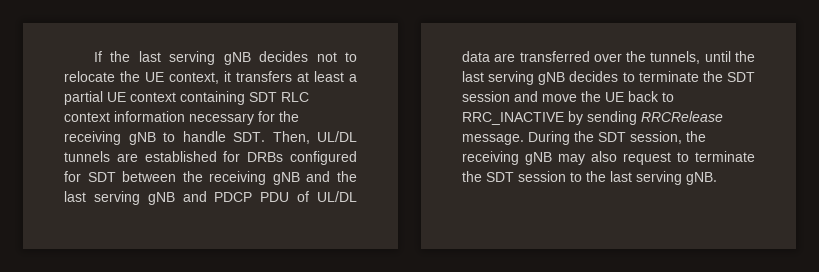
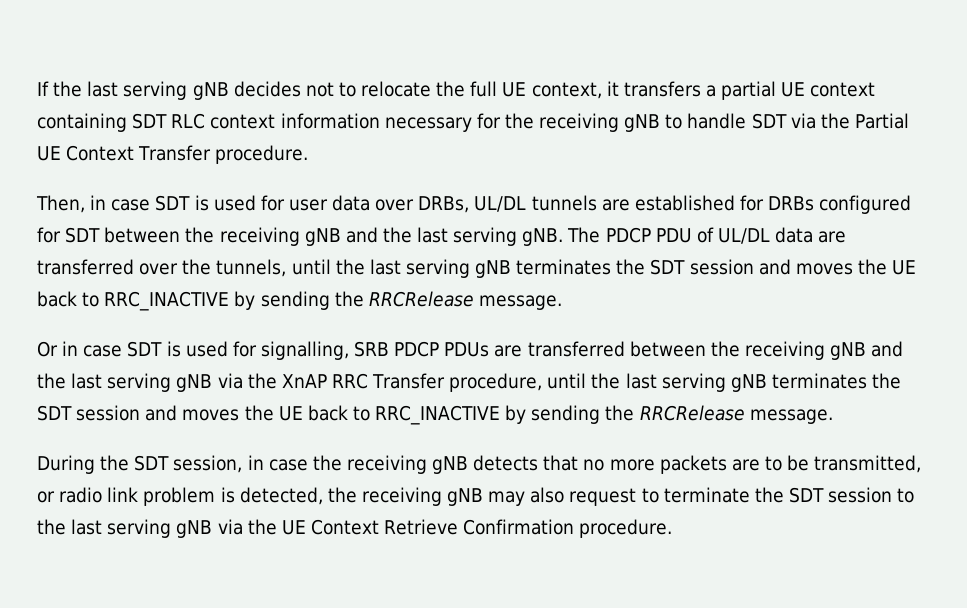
(140, 76) none -> [470,81,498,97] full
[297,71,344,82] at least -> (701, 89) none
[233,131,310,144] SDT. Then, -> [751,113,909,129] [37,145,309,164] [36,195,470,213] SDT via the Partial UE Context Transfer procedure. // Then, in case SDT is used for user data over DRBs,
[147,191,207,205] gNB and -> [522,227,601,246] gNB. The
[569,71,755,82] [462,91,674,102] [462,111,723,125] [462,131,682,145] decides to terminate the SDT session and move the UE back to RRC_INACTIVE by sending RRCRelease message. During the SDT session, -> [516,259,917,275] [37,291,562,311] [37,341,904,360] [37,373,902,392] [37,405,833,425] [37,455,922,474] [37,487,323,506] terminates the SDT session and moves the UE back to RRC_INACTIVE by sending the RRCRelease message. // Or in case SDT is used for signalling, SRB PDCP PDUs are transferred between the receiving gNB and the last serving gNB via the XnAP RRC Transfer procedure, until the last serving gNB terminates the SDT session and moves the UE back to RRC_INACTIVE by sending the RRCRelease message. // During the SDT session, in case the receiving gNB detects that no more packets are to be transmitted, or radio link problem is detected,
[686,172,717,185] gNB. -> [176,519,673,538] gNB via the UE Context Retrieve Confirmation procedure.

